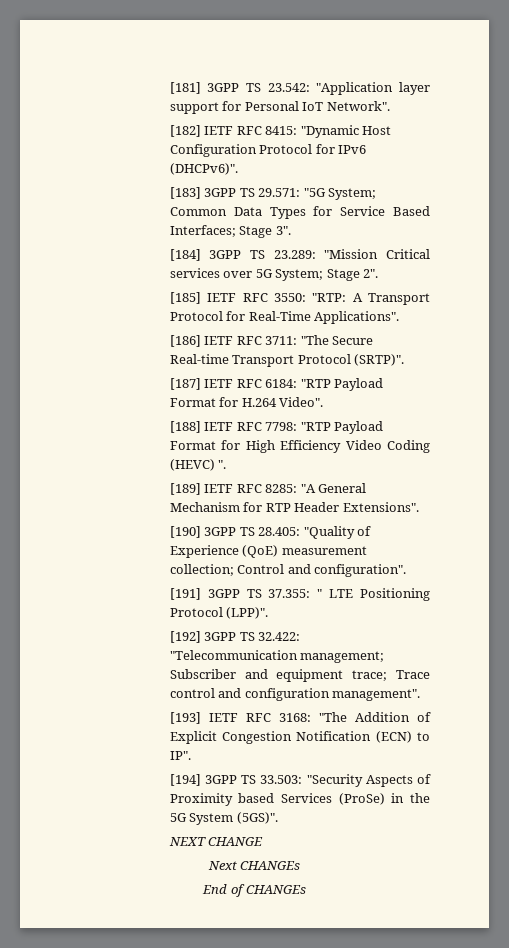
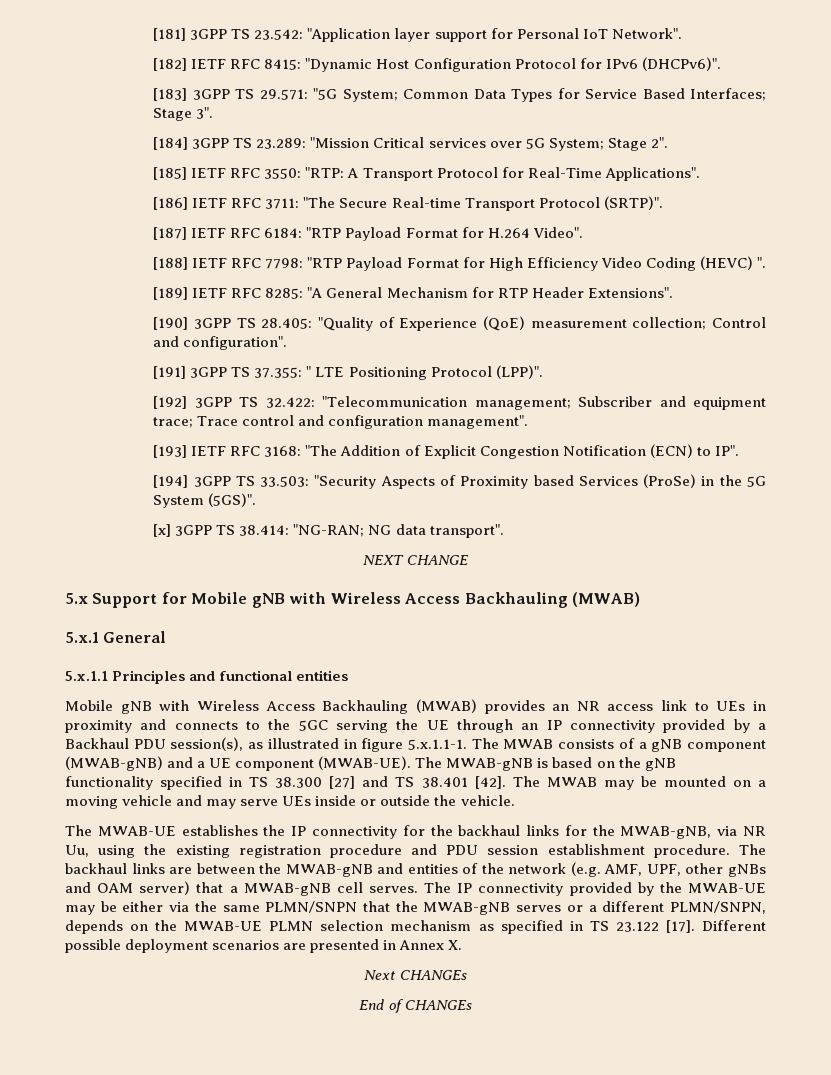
[168,837,264,846] NEXT CHANGE -> [153,524,504,538] [363,555,469,565] [65,592,641,608] [65,631,167,643] [65,670,349,684] [65,699,766,714] [65,719,766,733] [65,737,766,752] [65,756,676,771] [65,776,766,790] [65,795,515,809] [65,825,767,839] [65,844,767,858] [65,862,766,877] [65,881,766,896] [65,901,766,915] [65,920,767,934] [65,939,463,953] [x] 3GPP TS 38.414: "NG-RAN; NG data transport". // NEXT CHANGE // 5.x Support for Mobile gNB with Wireless Access Backhauling (MWAB) // 5.x.1 General // 5.x.1.1 Principles and functional entities // Mobile gNB with Wireless Access Backhauling (MWAB) provides an NR access link to UEs in proximity and connects to the 5GC serving the UE through an IP connectivity provided by a Backhaul PDU session(s), as illustrated in figure 5.x.1.1-1. The MWAB consists of a gNB component (MWAB-gNB) and a UE component (MWAB-UE). The MWAB-gNB is based on the gNB functionality specified in TS 38.300 [27] and TS 38.401 [42]. The MWAB may be mounted on a moving vehicle and may serve UEs inside or outside the vehicle. // The MWAB-UE establishes the IP connectivity for the backhaul links for the MWAB-gNB, via NR Uu, using the existing registration procedure and PDU session establishment procedure. The backhaul links are between the MWAB-gNB and entities of the network (e.g. AMF, UPF, other gNBs and OAM server) that a MWAB-gNB cell serves. The IP connectivity provided by the MWAB-UE may be either via the same PLMN/SNPN that the MWAB-gNB serves or a different PLMN/SNPN, depends on the MWAB-UE PLMN selection mechanism as specified in TS 23.122 [17]. Different possible deployment scenarios are presented in Annex X.

